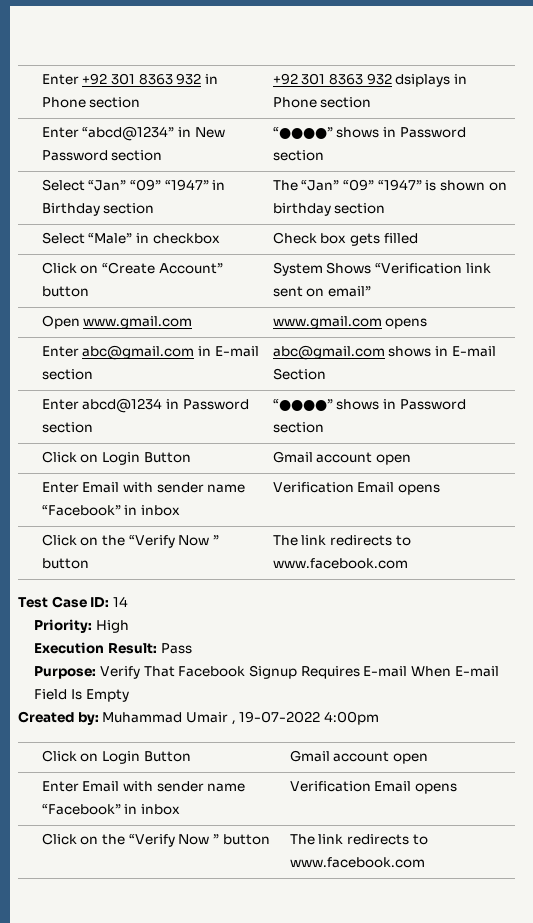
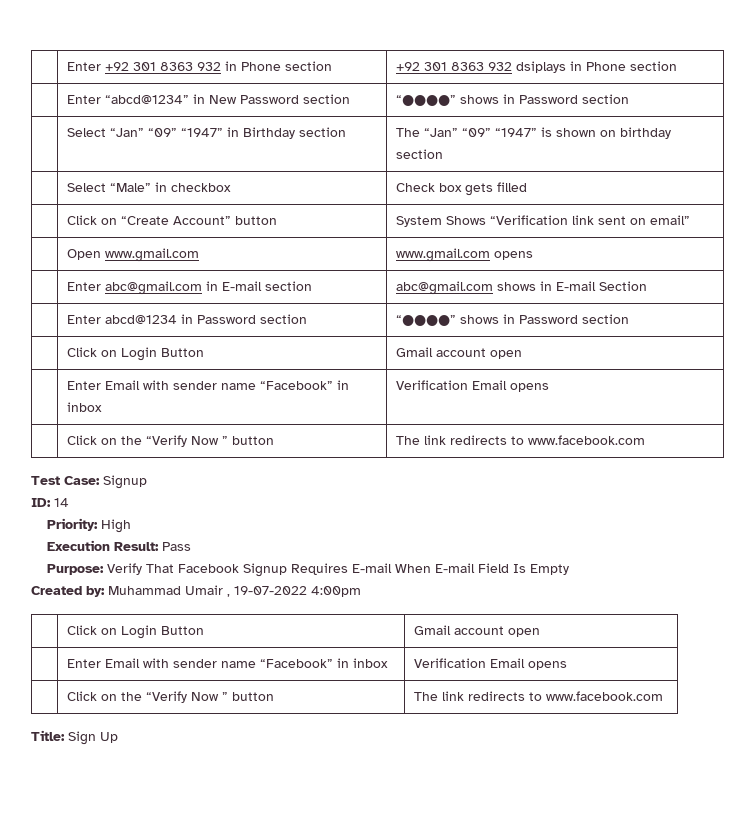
[51,596,87,608] Case -> [64,475,147,489] Case: Signup //
(425, 862) none -> [31,730,118,745] // Title: Sign Up

